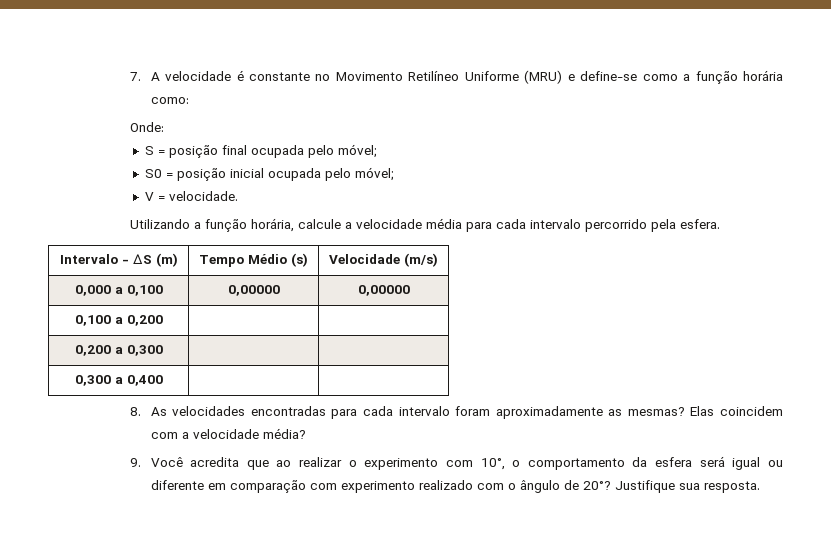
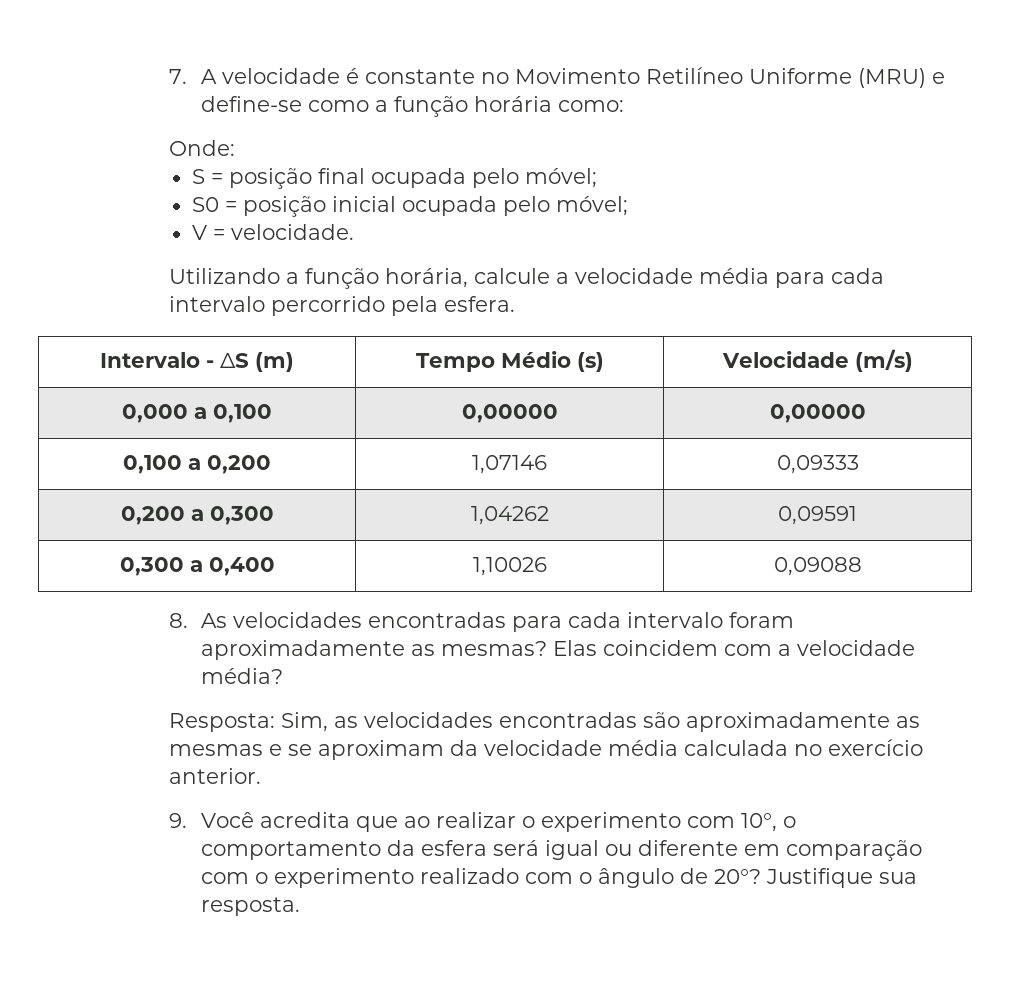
(163, 320) | -> [472,455,547,474] [776,455,859,474] 1,07146 | 0,09333
(163, 350) | -> [470,506,549,525] [778,506,857,525] 1,04262 | 0,09591
(163, 380) | -> [472,557,547,576] [773,557,862,576] 1,10026 | 0,09088
(306, 433) none -> [168,712,920,732] [168,739,923,760] [168,768,261,784] // Resposta: Sim, as velocidades encontradas são aproximadamente as mesmas e se aproximam da velocidade média calculada no exercício anterior.
(337, 486) none -> [255,872,269,884] o

